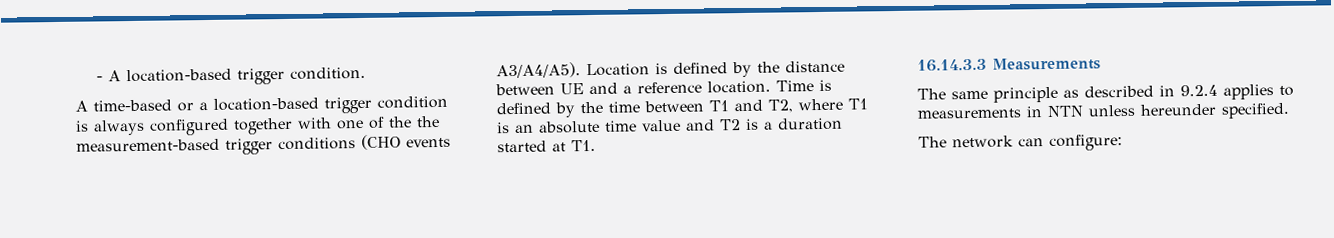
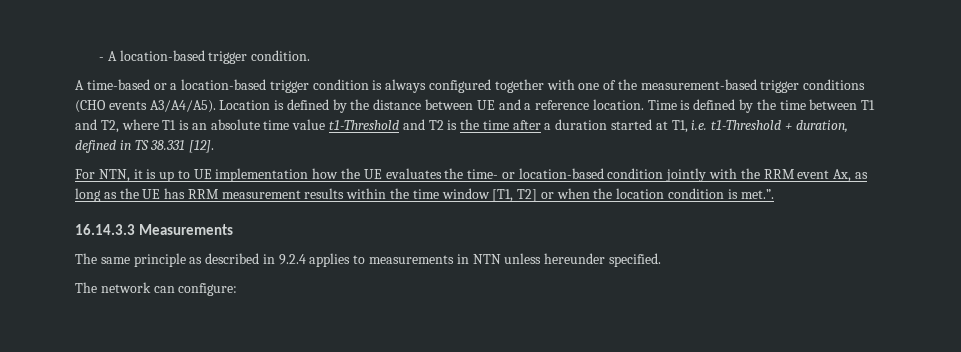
[416,115,440,128] the -> (637, 84) none
(681, 125) none -> [329,120,400,130] t1-Threshold
(759, 124) none -> [460,119,541,130] the time after
[571,139,596,152] T1. -> [671,120,848,133] [75,140,215,153] [75,168,868,182] [75,188,774,202] T1, i.e. t1-Threshold + duration, defined in TS 38.331 [12]. // For NTN, it is up to UE implementation how the UE evaluates the time- or location-based condition jointly with the RRM event Ax, as long as the UE has RRM measurement results within the time window [T1, T2] or when the location condition is met.”.

